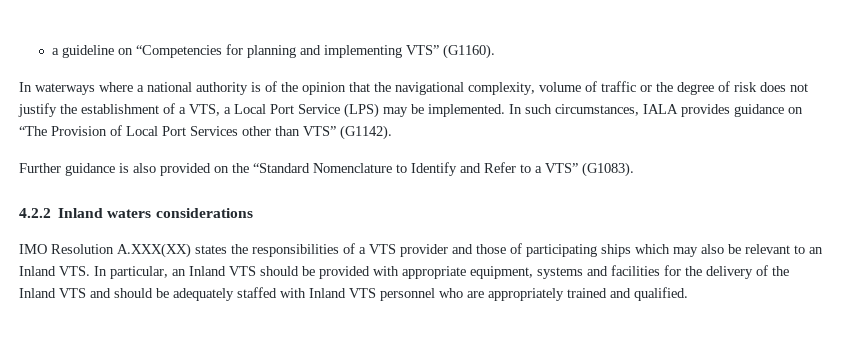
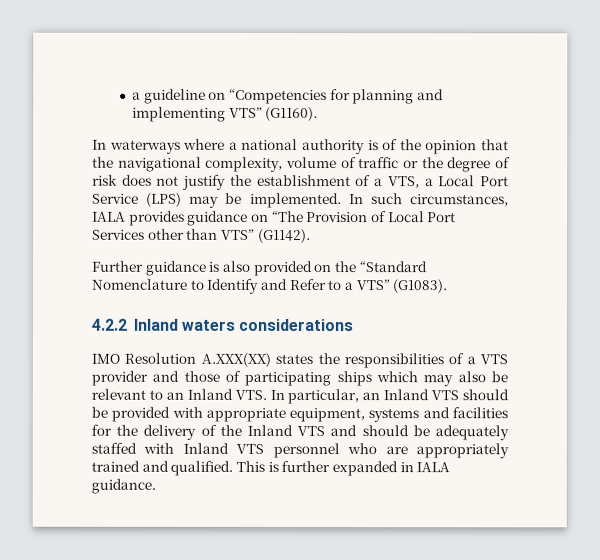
(688, 294) none -> [235,460,451,477] [91,478,156,494] This is further expanded in IALA guidance.

